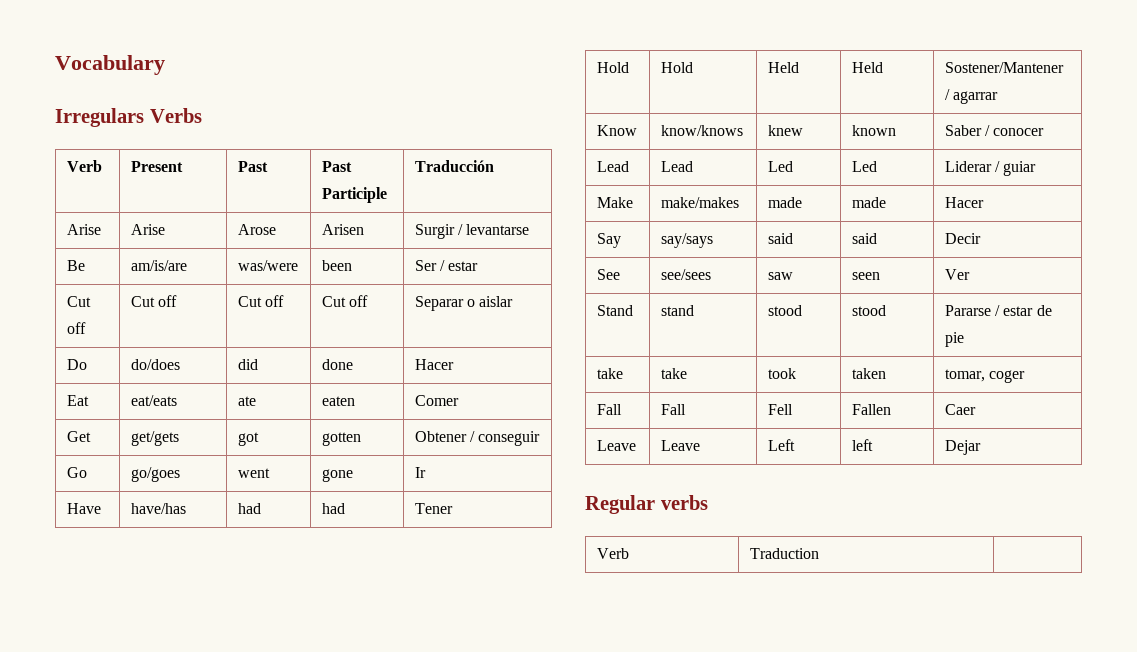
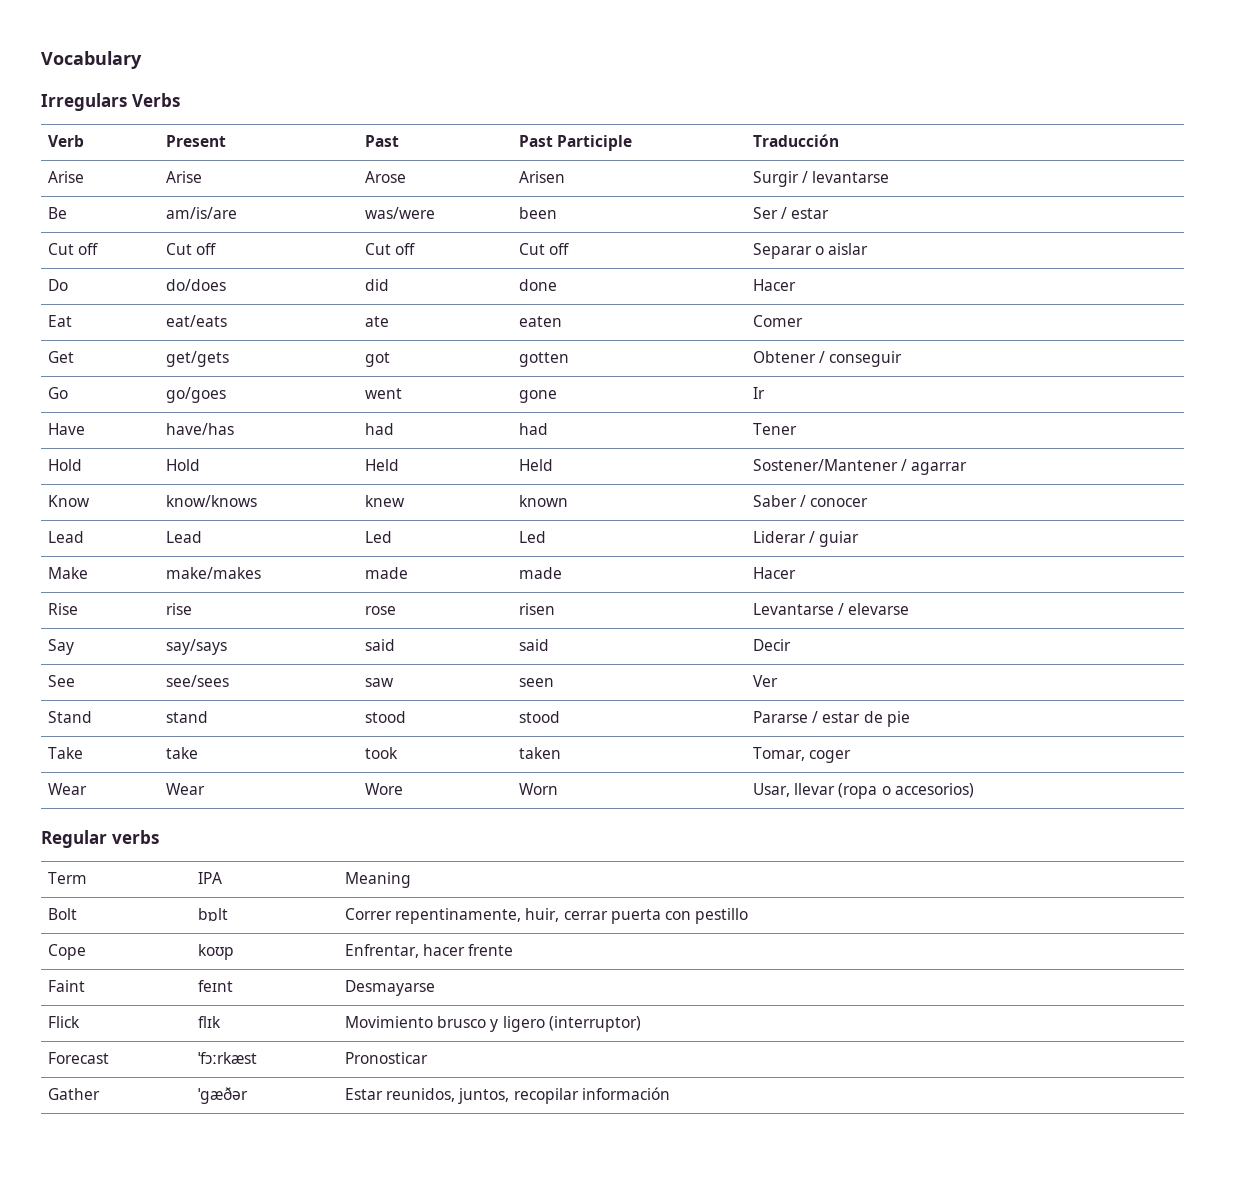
(984, 202) none -> [47,603,78,615] [165,603,192,615] [364,606,396,615] [518,603,555,615] [752,603,910,615] // Rise | rise | rose | risen | Levantarse / elevarse
[596,368,623,379] take -> [47,747,83,759] Take
[944,369,985,382] tomar, -> [752,747,805,761] Tomar,
[596,404,622,415] [660,404,686,415] [767,404,793,415] [851,404,891,415] [944,404,976,415] [596,440,636,451] [660,440,700,451] [767,439,795,451] [851,439,873,451] [944,440,981,455] [585,495,708,514] [596,548,629,559] [749,548,819,559] Fall | Fall | Fell | Fallen | Caer // Leave | Leave | Left | left | Dejar // Regular verbs // Verb | Traduction | -> [47,783,87,795] [165,783,205,795] [364,783,403,795] [518,783,558,795] [752,783,974,799] [41,830,159,848] [47,872,87,884] [197,872,222,884] [344,872,411,888] [47,908,77,920] [197,908,228,921] [344,908,749,924] [47,944,86,960] [197,944,234,960] [344,944,514,958] [47,980,85,992] [197,980,233,992] [344,980,435,996] [47,1016,80,1028] [197,1016,221,1028] [344,1016,641,1032] [47,1052,109,1064] [197,1052,257,1064] [344,1052,428,1064] [47,1088,100,1100] [197,1087,248,1104] [344,1087,670,1104] Wear | Wear | Wore | Worn | Usar, llevar (ropa o accesorios) // Regular verbs // Term | IPA | Meaning // Bolt | bɒlt | Correr repentinamente, huir, cerrar puerta con pestillo // Cope | koʊp | Enfrentar, hacer frente // Faint | feɪnt | Desmayarse // Flick | flɪk | Movimiento brusco y ligero (interruptor) // Forecast | ˈfɔːrkæst | Pronosticar // Gather | ˈɡæðər | Estar reunidos, juntos, recopilar información

